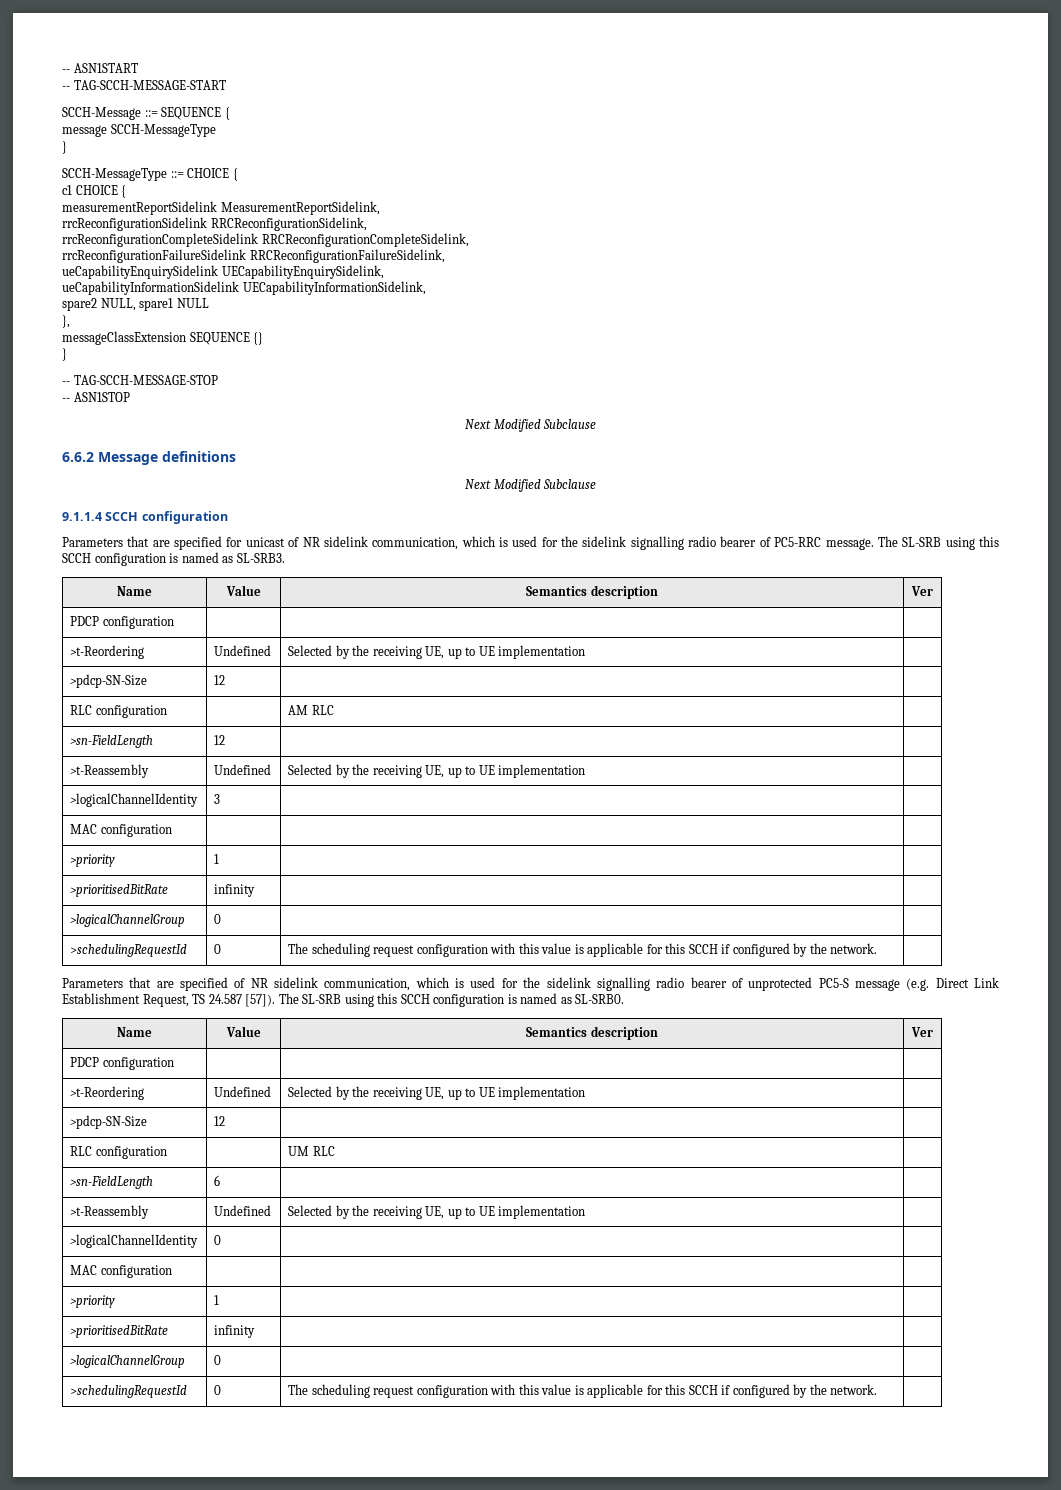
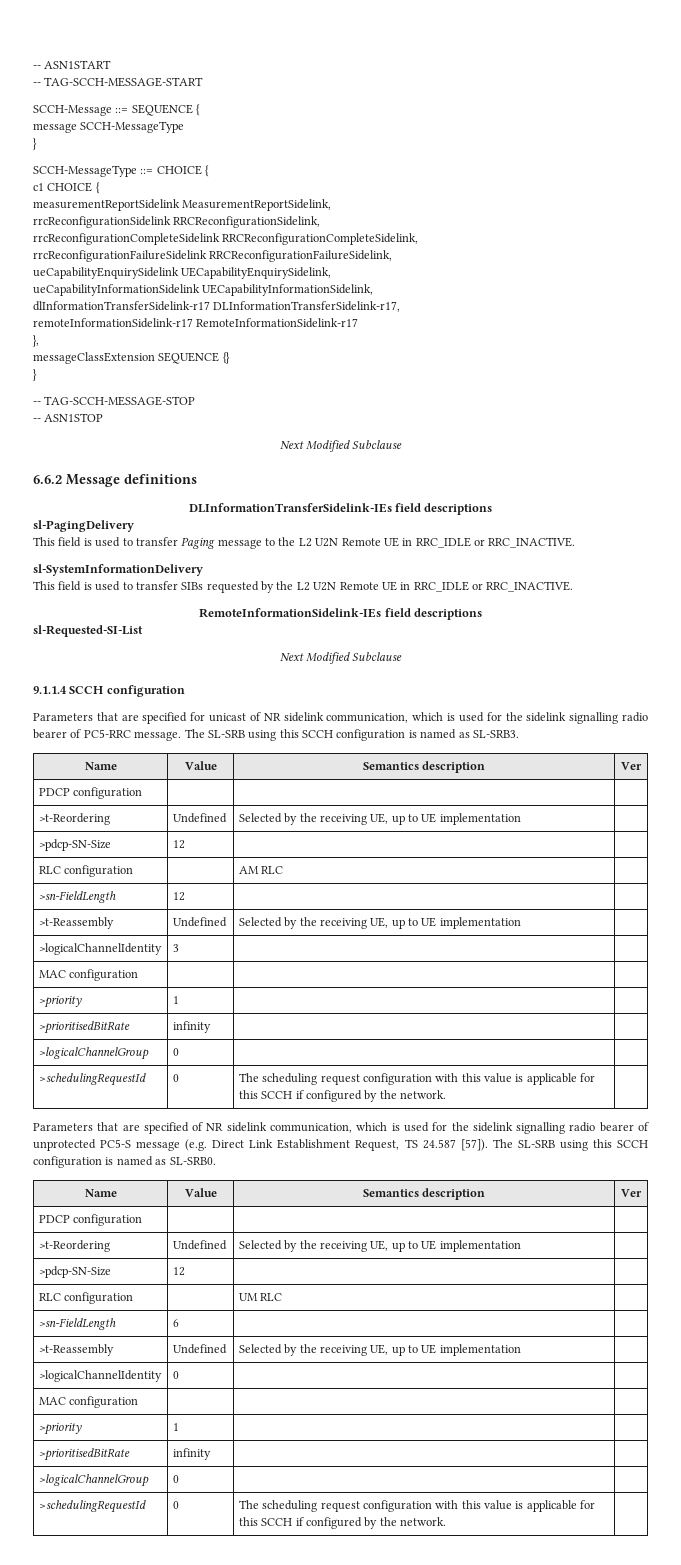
[62,298,209,311] spare2 NULL, spare1 NULL -> [33,301,401,312] [33,318,359,328] dlInformationTransferSidelink-r17 DLInformationTransferSidelink-r17, // remoteInformationSidelink-r17 RemoteInformationSidelink-r17
(236, 456) none -> [188,503,493,515] [33,520,134,532] [33,537,576,549] [33,564,203,576] [33,581,574,593] [199,608,482,620] [33,625,143,637] // DLInformationTransferSidelink-IEs field descriptions // sl-PagingDelivery // This field is used to transfer Paging message to the L2 U2N Remote UE in RRC_IDLE or RRC_INACTIVE. // sl-SystemInformationDelivery // This field is used to transfer SIBs requested by the L2 U2N Remote UE in RRC_IDLE or RRC_INACTIVE. // RemoteInformationSidelink-IEs field descriptions // sl-Requested-SI-List

